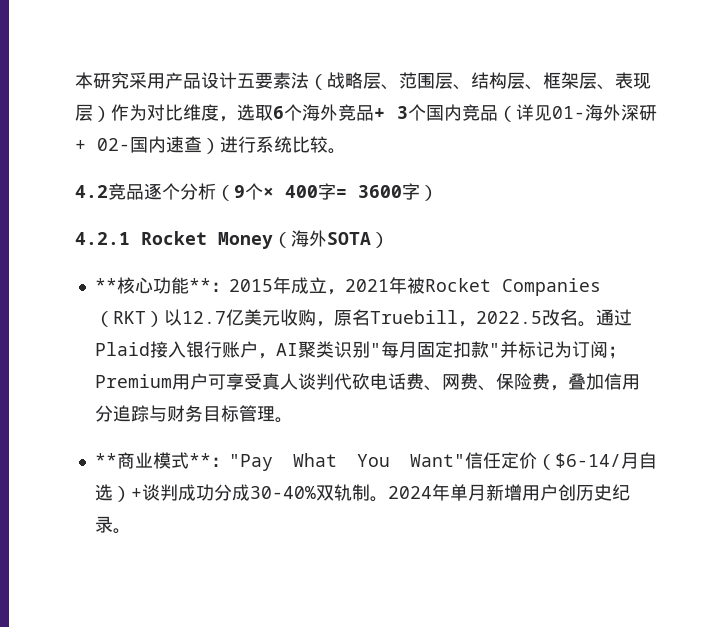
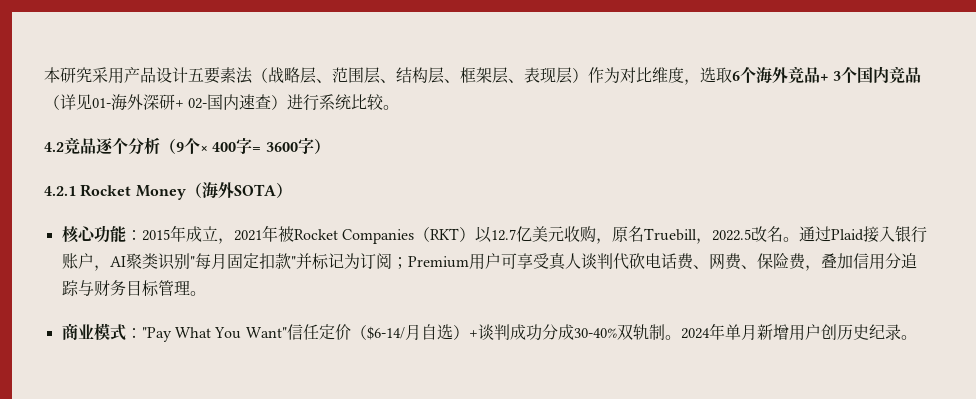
[94,278,117,292] ** -> (292, 190) none
[188,278,211,292] ** -> (126, 234) none
[94,453,117,467] ** -> (206, 293) none
[188,453,211,467] ** -> (126, 332) none

